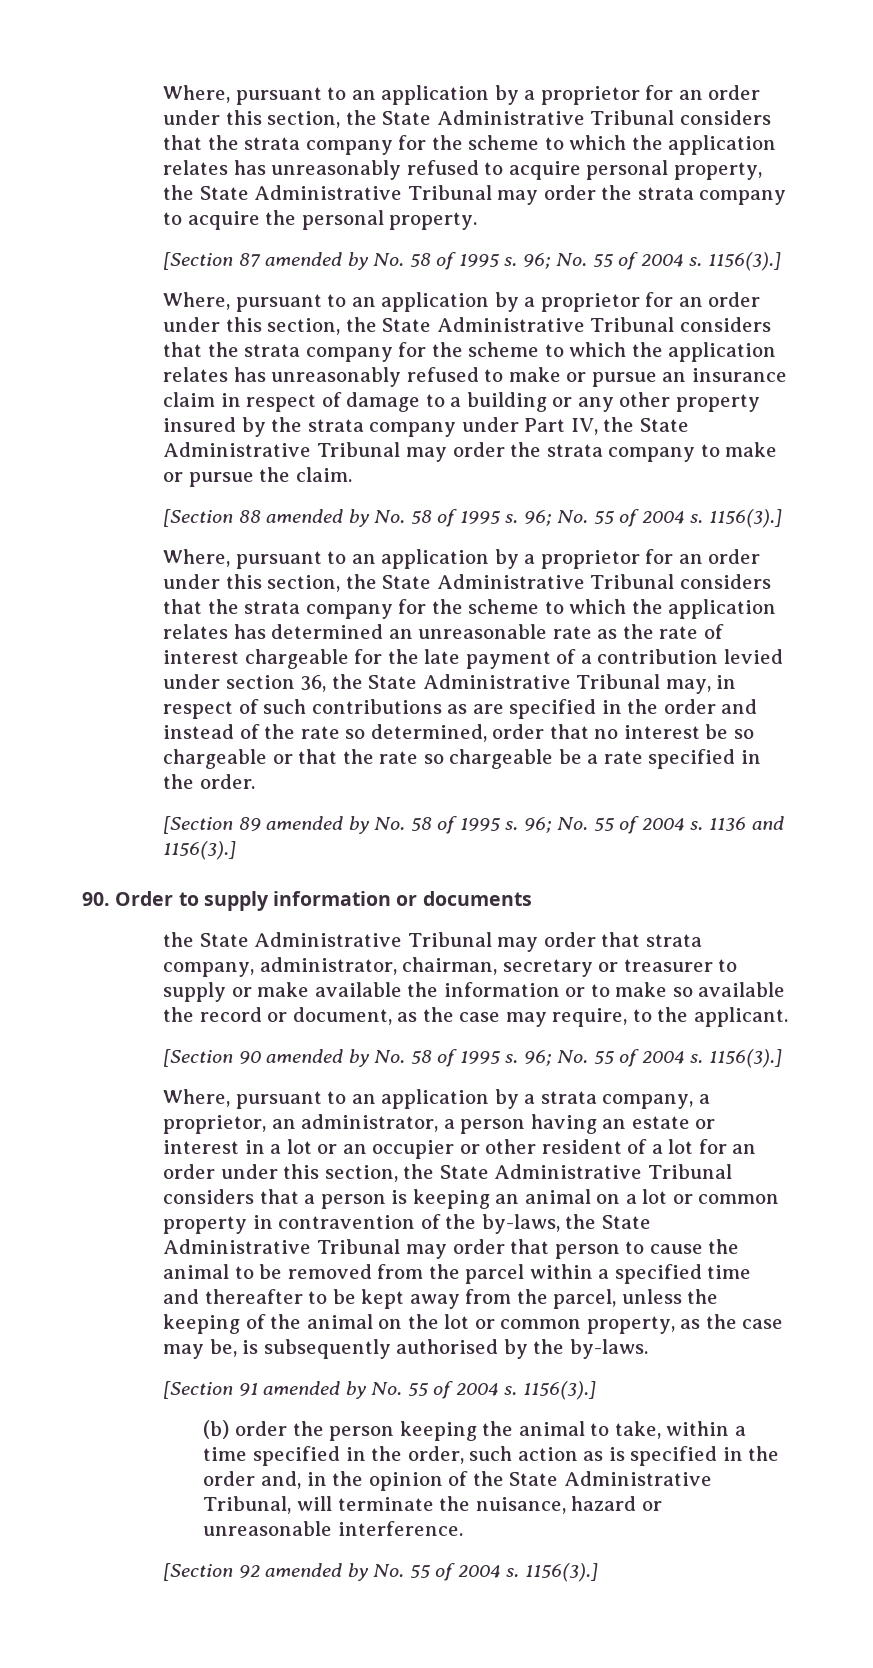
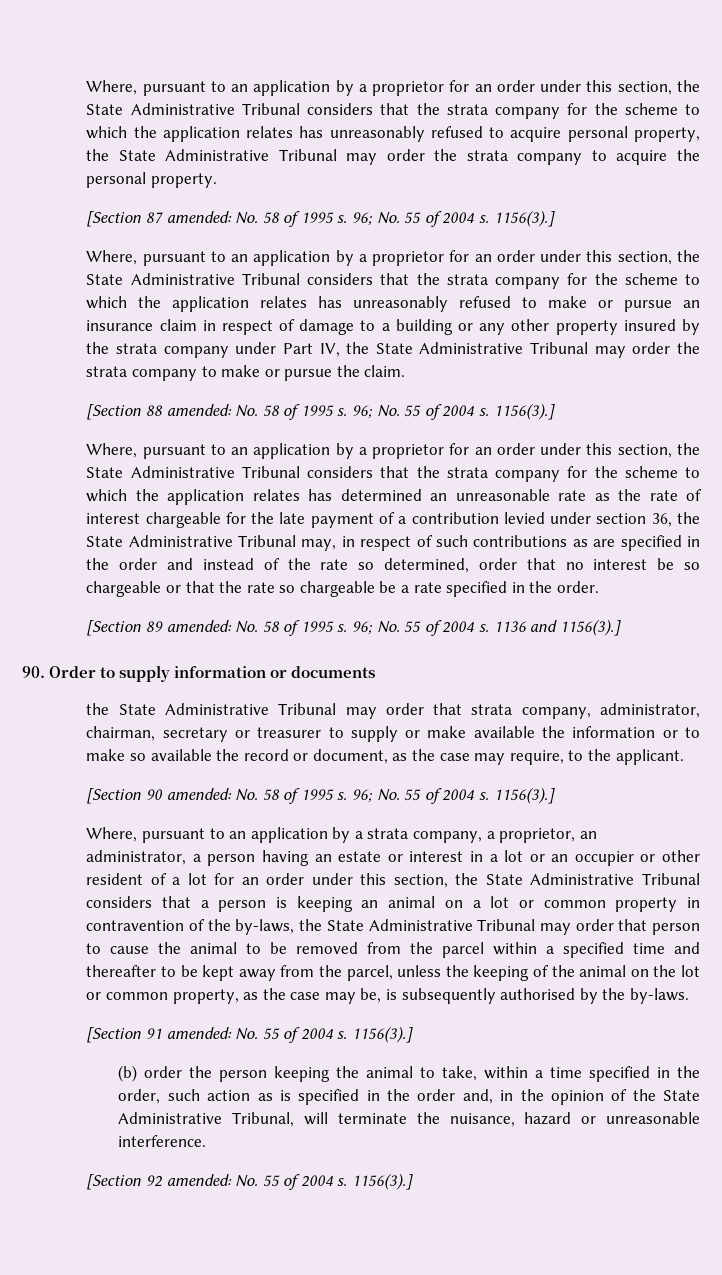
[265,252,369,270] amended by -> [166,211,232,223] amended:
[266,509,370,527] amended by -> [166,404,232,416] amended:
[266,816,370,834] amended by -> [166,620,232,632] amended:
[266,1049,370,1067] amended by -> [166,788,232,800] amended:
[263,1381,367,1399] amended by -> [166,1027,232,1039] amended:
[265,1563,369,1581] amended by -> [166,1174,232,1186] amended:

